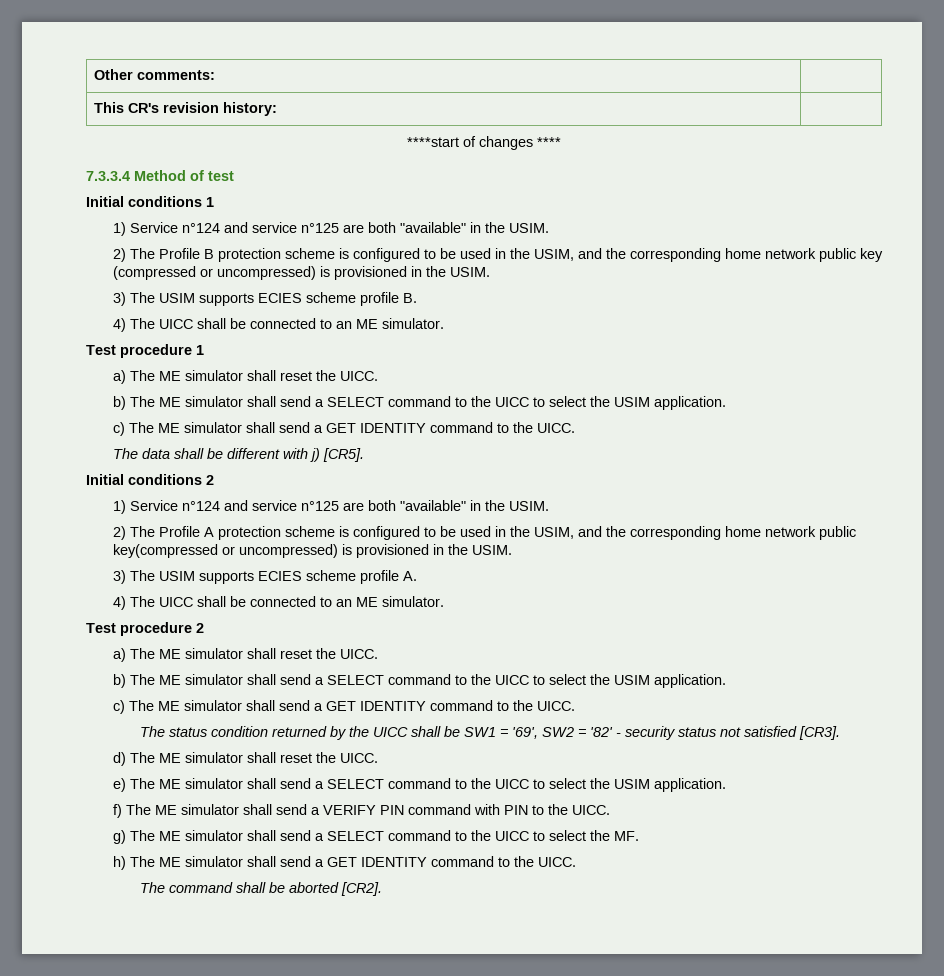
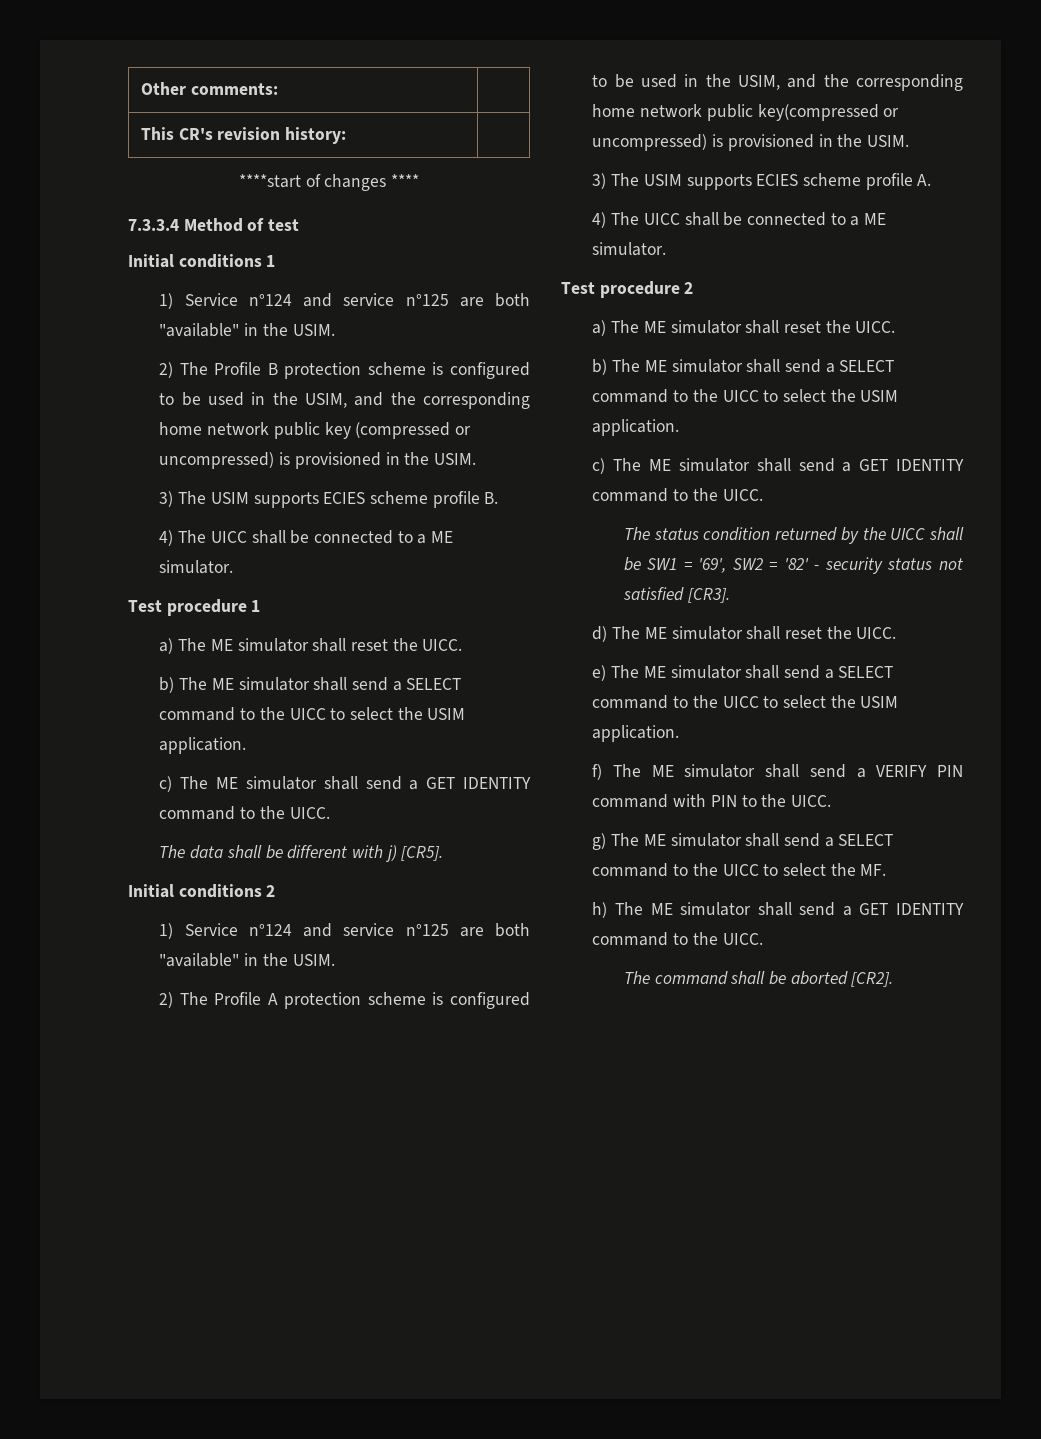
[335,321,352,329] an -> [417,534,427,544] a
[335,599,352,607] an -> [850,216,860,226] a

